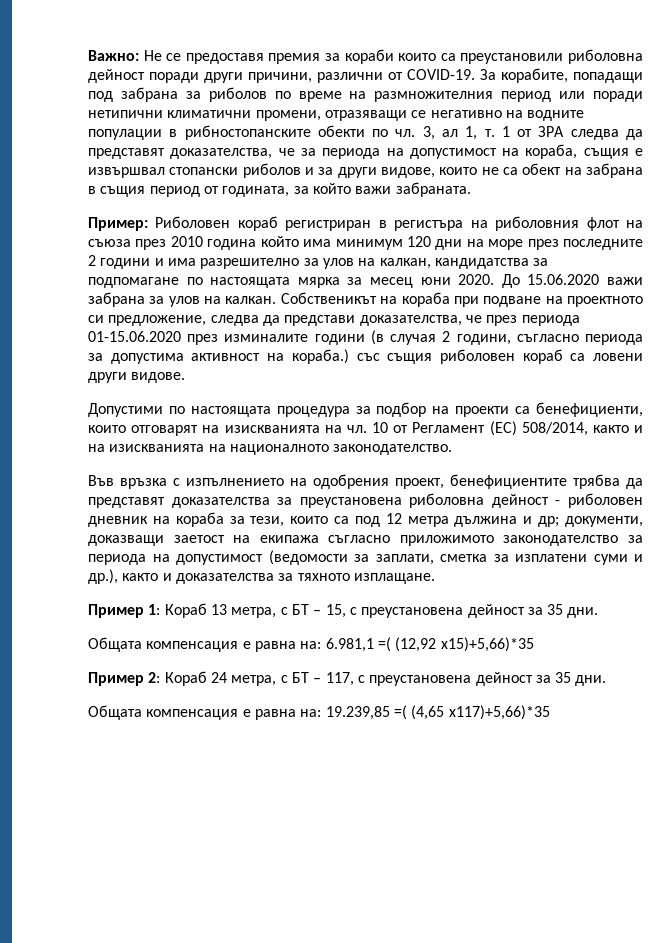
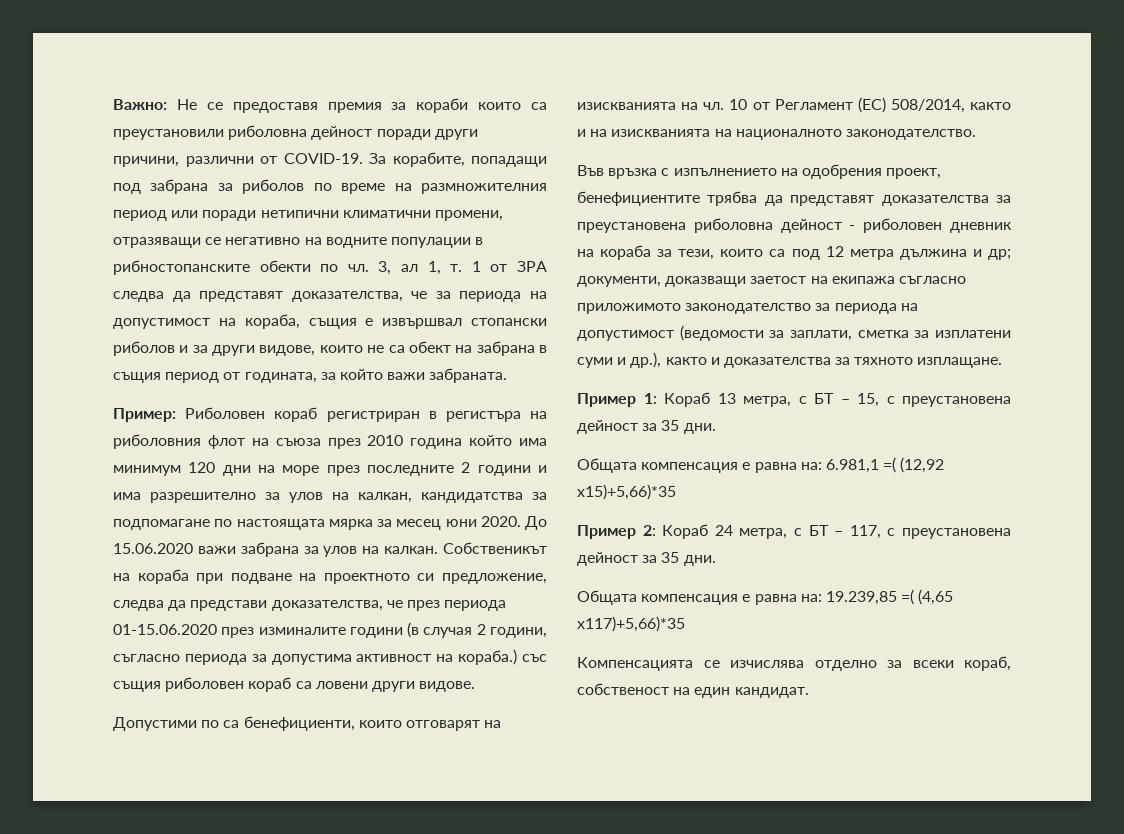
[190,402,510,417] настоящата процедура за подбор на проекти -> (220, 724) none
(550, 712) none -> [577,656,1011,671] [577,683,809,698] // Компенсацията се изчислява отделно за всеки кораб, собственост на един кандидат.

